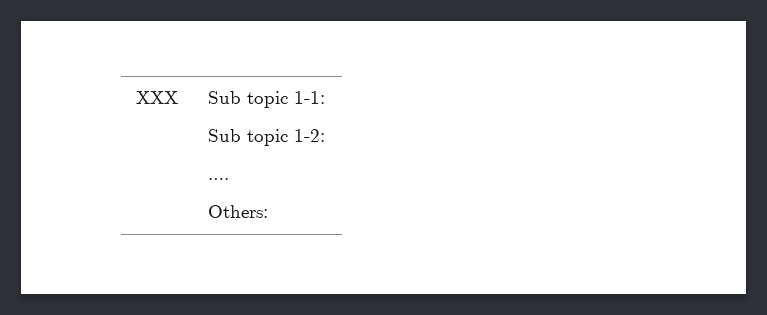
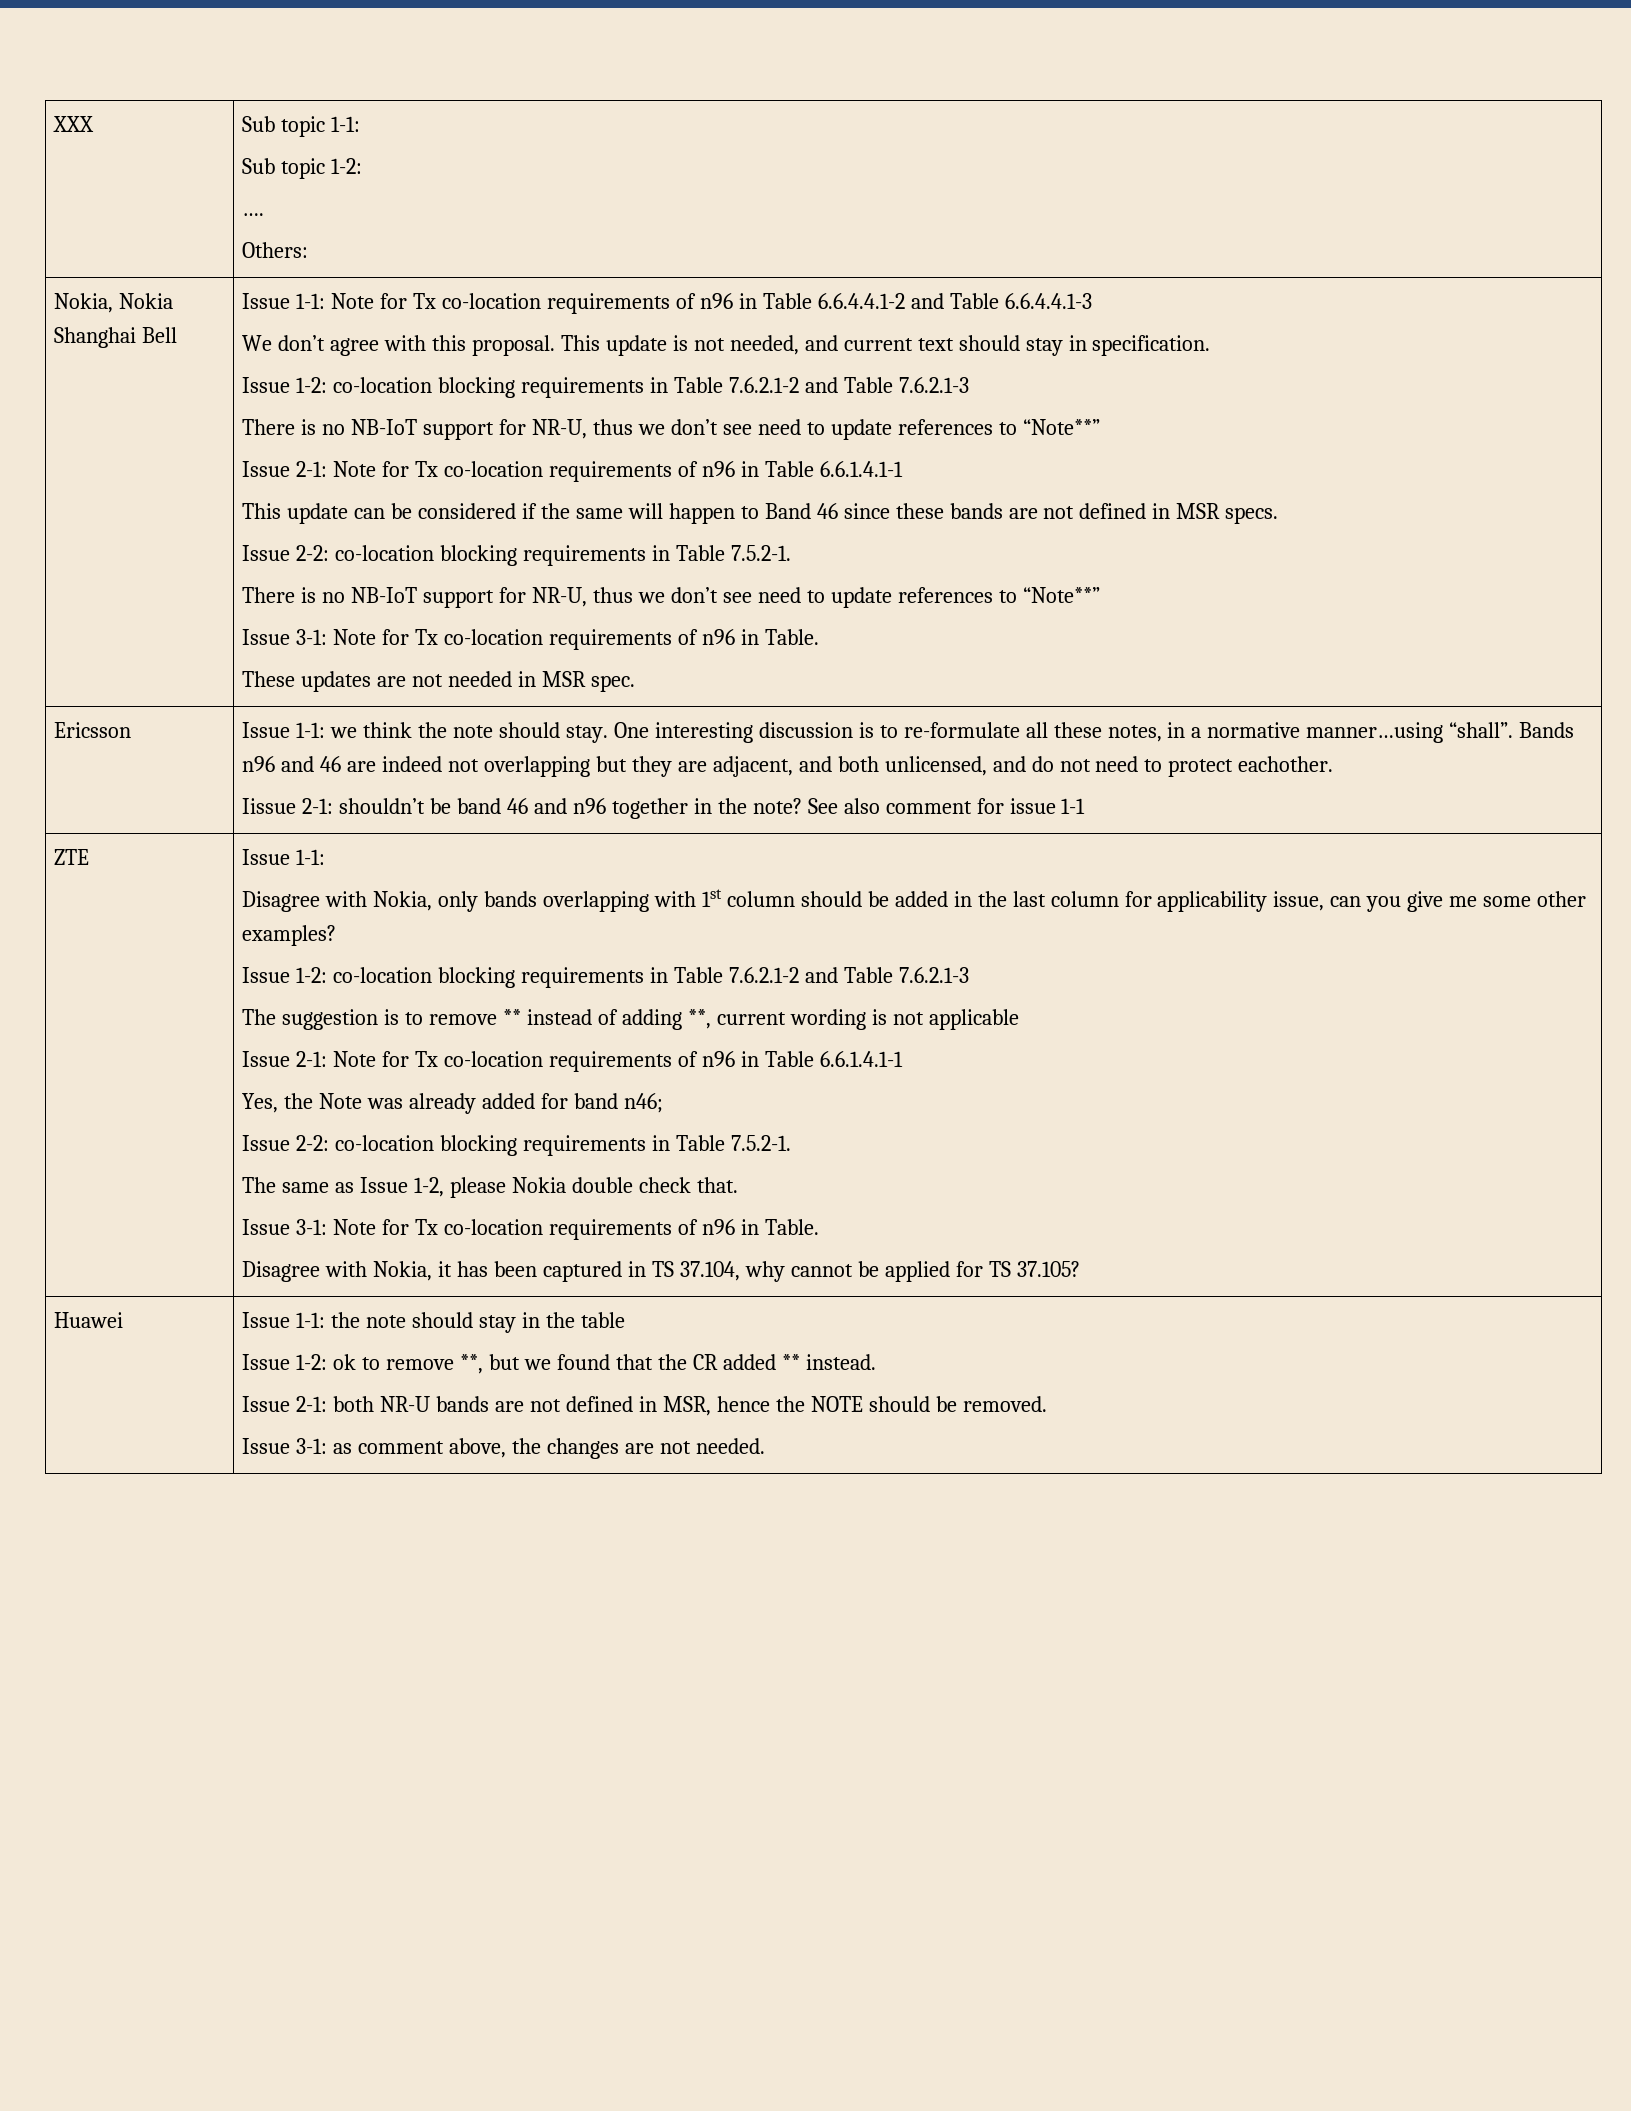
(268, 211) none -> [54,293,174,313] [54,327,178,348] [242,293,1092,314] [242,335,1211,356] [242,377,969,398] [242,419,1100,440] [242,461,903,482] [242,503,1279,524] [242,545,792,566] [242,587,1100,608] [242,629,819,650] [242,671,636,692] [54,722,132,738] [242,722,1575,743] [242,756,1334,777] [242,798,1086,819] [54,849,90,865] [242,849,326,865] [242,889,1587,912] [242,925,337,946] [242,967,969,988] [242,1009,1019,1030] [242,1051,903,1072] [242,1093,663,1114] [242,1135,792,1156] [242,1177,738,1198] [242,1219,819,1240] [242,1261,1080,1282] [54,1312,124,1328] [242,1312,625,1333] [242,1354,876,1374] [242,1396,1047,1416] [242,1438,765,1459] // Nokia, Nokia Shanghai Bell | Issue 1-1: Note for Tx co-location requirements of n96 in Table 6.6.4.4.1-2 and Table 6.6.4.4.1-3 // We don’t agree with this proposal. This update is not needed, and current text should stay in specification. // Issue 1-2: co-location blocking requirements in Table 7.6.2.1-2 and Table 7.6.2.1-3 // There is no NB-IoT support for NR-U, thus we don’t see need to update references to “Note**” // Issue 2-1: Note for Tx co-location requirements of n96 in Table 6.6.1.4.1-1 // This update can be considered if the same will happen to Band 46 since these bands are not defined in MSR specs. // Issue 2-2: co-location blocking requirements in Table 7.5.2-1. // There is no NB-IoT support for NR-U, thus we don’t see need to update references to “Note**” // Issue 3-1: Note for Tx co-location requirements of n96 in Table. // These updates are not needed in MSR spec. // Ericsson | Issue 1-1: we think the note should stay. One interesting discussion is to re-formulate all these notes, in a normative manner…using “shall”. Bands n96 and 46 are indeed not overlapping but they are adjacent, and both unlicensed, and do not need to protect eachother. // Iissue 2-1: shouldn’t be band 46 and n96 together in the note? See also comment for issue 1-1 // ZTE | Issue 1-1: // Disagree with Nokia, only bands overlapping with 1st column should be added in the last column for applicability issue, can you give me some other examples? // Issue 1-2: co-location blocking requirements in Table 7.6.2.1-2 and Table 7.6.2.1-3 // The suggestion is to remove ** instead of adding **, current wording is not applicable // Issue 2-1: Note for Tx co-location requirements of n96 in Table 6.6.1.4.1-1 // Yes, the Note was already added for band n46; // Issue 2-2: co-location blocking requirements in Table 7.5.2-1. // The same as Issue 1-2, please Nokia double check that. // Issue 3-1: Note for Tx co-location requirements of n96 in Table. // Disagree with Nokia, it has been captured in TS 37.104, why cannot be applied for TS 37.105? // Huawei | Issue 1-1: the note should stay in the table // Issue 1-2: ok to remove **, but we found that the CR added ** instead. // Issue 2-1: both NR-U bands are not defined in MSR, hence the NOTE should be removed. // Issue 3-1: as comment above, the changes are not needed.

